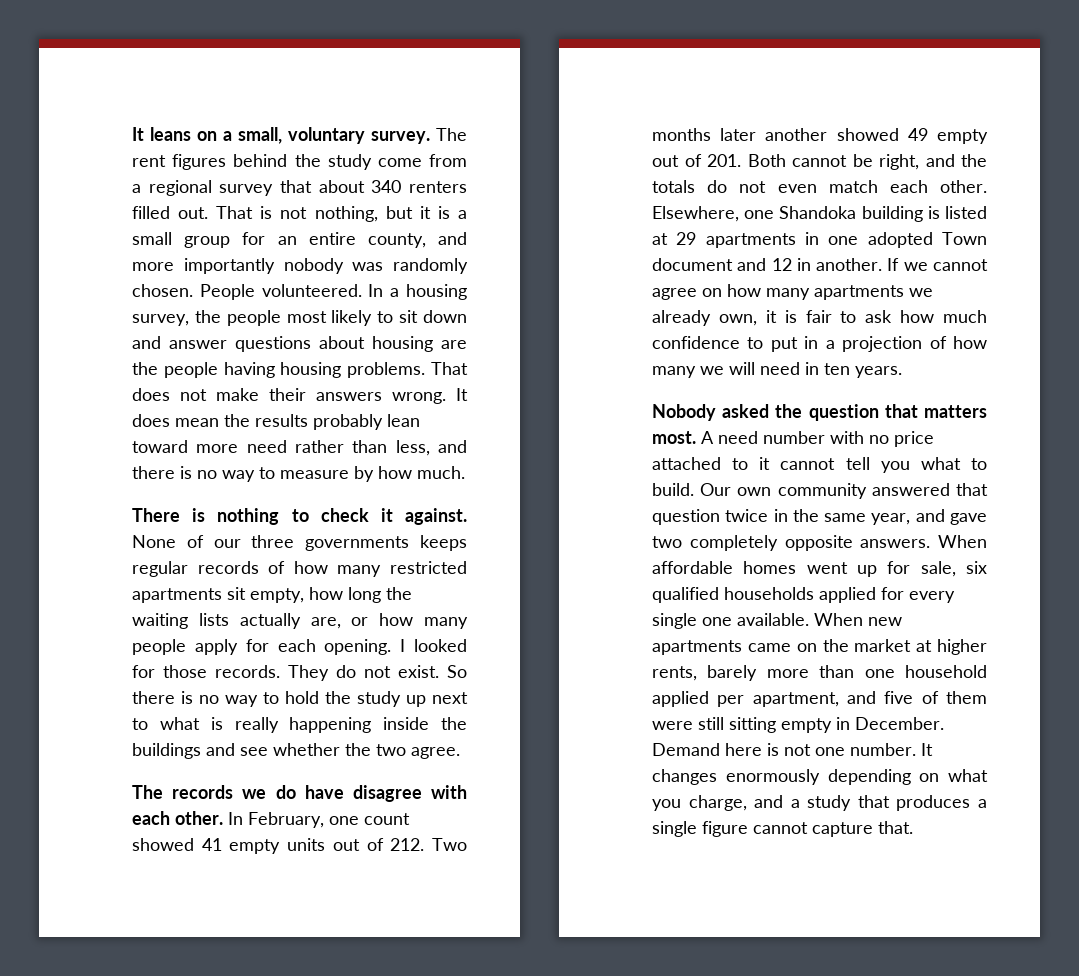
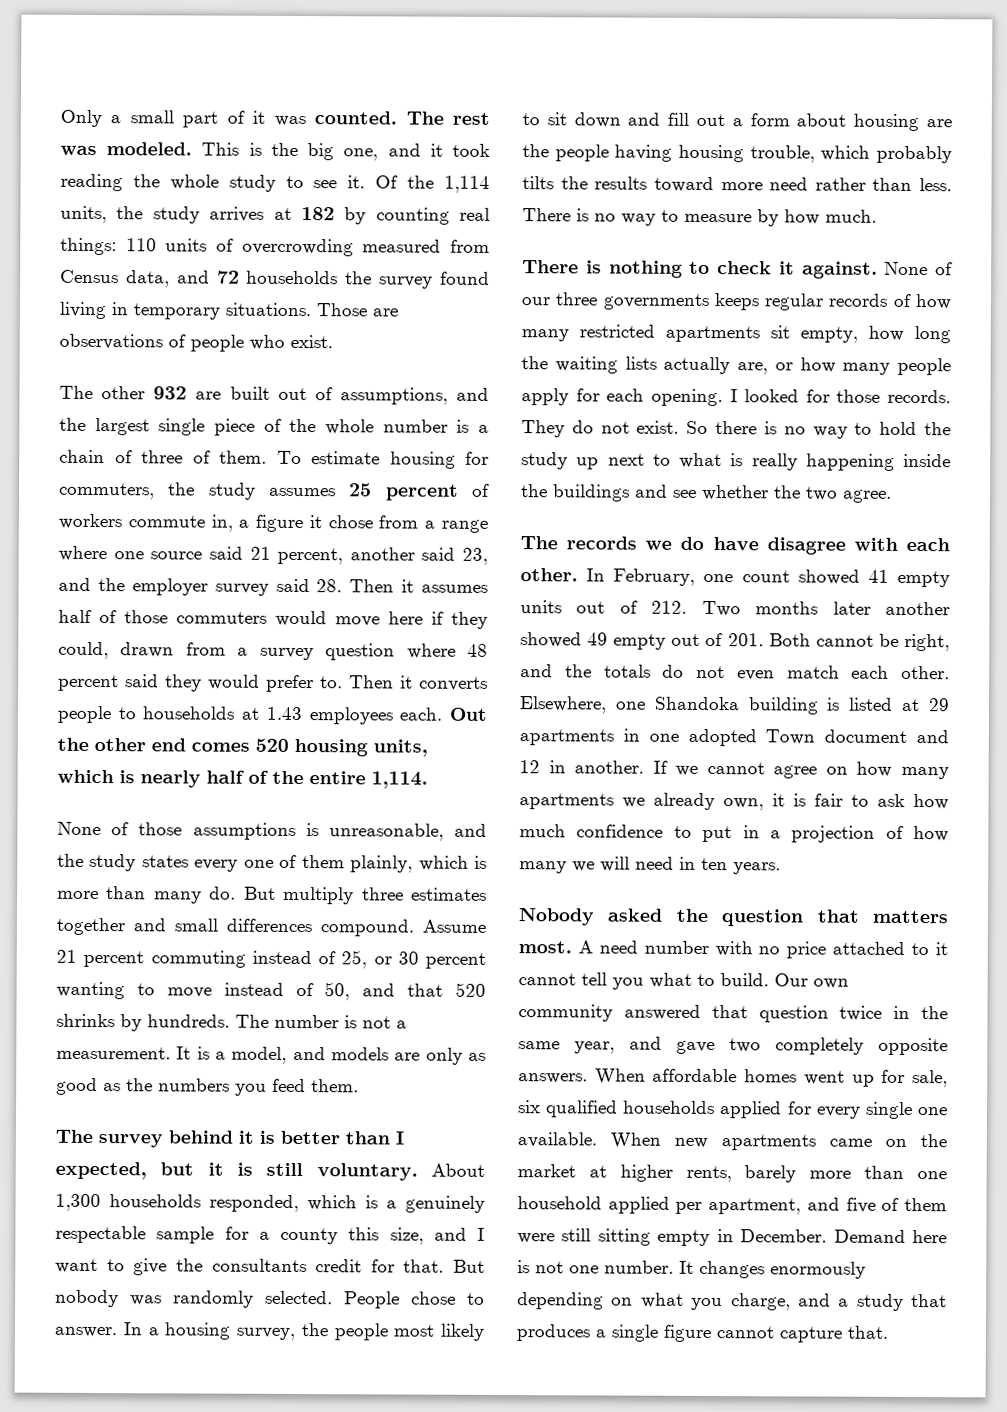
[132,127,467,144] [132,154,467,170] [132,180,467,196] [132,206,467,222] [132,232,467,248] [132,258,468,274] [132,284,362,300] It leans on a small, voluntary survey. The rent figures behind the study come from a regional survey that about 340 renters filled out. That is not nothing, but it is a small group for an entire county, and more importantly nobody was randomly chosen. People volunteered. -> [60,109,491,128] [60,142,491,161] [60,173,491,193] [60,205,490,225] [60,237,490,257] [60,269,490,289] [59,301,398,320] [59,333,333,352] [59,385,489,405] [59,417,489,436] [59,449,489,469] [59,482,490,501] [58,513,488,533] [58,545,488,565] [58,577,488,596] [58,609,488,629] [58,641,488,661] [58,674,488,693] [57,705,488,725] [57,737,428,757] [57,769,428,789] [57,821,487,841] [57,853,488,873] [57,886,487,905] [56,917,486,937] [56,949,486,969] [56,981,486,1001] [56,1013,407,1032] [56,1046,486,1065] [56,1077,359,1096] [55,1129,404,1148] [55,1161,485,1181] [55,1193,485,1213] [55,1225,485,1245] [55,1258,485,1276] [55,1289,485,1309] [54,1326,117,1338] Only a small part of it was counted. The rest was modeled. This is the big one, and it took reading the whole study to see it. Of the 1,114 units, the study arrives at 182 by counting real things: 110 units of overcrowding measured from Census data, and 72 households the survey found living in temporary situations. Those are observations of people who exist. // The other 932 are built out of assumptions, and the largest single piece of the whole number is a chain of three of them. To estimate housing for commuters, the study assumes 25 percent of workers commute in, a figure it chose from a range where one source said 21 percent, another said 23, and the employer survey said 28. Then it assumes half of those commuters would move here if they could, drawn from a survey question where 48 percent said they would prefer to. Then it converts people to households at 1.43 employees each. Out the other end comes 520 housing units, which is nearly half of the entire 1,114. // None of those assumptions is unreasonable, and the study states every one of them plainly, which is more than many do. But multiply three estimates together and small differences compound. Assume 21 percent commuting instead of 25, or 30 percent wanting to move instead of 50, and that 520 shrinks by hundreds. The number is not a measurement. It is a model, and models are only as good as the numbers you feed them. // The survey behind it is better than I expected, but it is still voluntary. About 1,300 households responded, which is a genuinely respectable sample for a county this size, and I want to give the consultants credit for that. But nobody was randomly selected. People chose to answer.
[169,336,311,352] answer questions -> [667,112,790,127] fill out a form
[347,362,469,378] [132,388,468,404] [132,414,420,430] problems. That does not make their answers wrong. It does mean the results probably lean -> [749,145,952,164] [522,176,648,190] trouble, which probably tilts the results
[395,440,467,456] [132,466,175,479] less, and there -> [919,178,952,192] [522,208,571,222] less. There

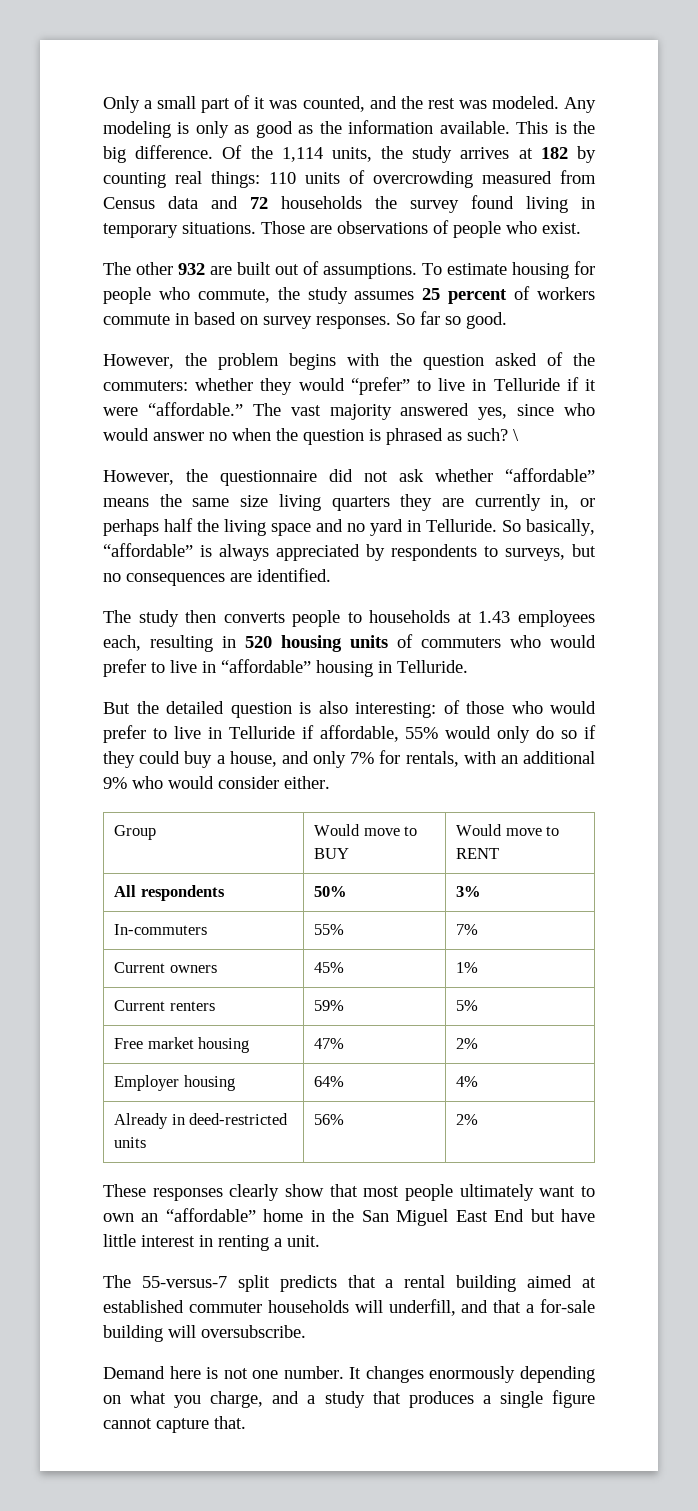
[314,111,491,125] [60,142,491,161] [60,173,366,192] counted. The rest was modeled. This is the big one, and it took reading the whole study to see it. -> [302,96,597,113] [103,120,595,138] [103,145,214,163] counted, and the rest was modeled. Any modeling is only as good as the information available. This is the big difference.
[125,270,170,288] data, -> [168,196,198,209] data
[339,387,489,405] [59,417,489,436] [59,449,267,464] assumptions, and the largest single piece of the whole number is a chain of three of them. -> [323,263,417,279] assumptions.
[59,482,155,500] commuters, -> [103,287,270,304] people who commute,
[210,514,488,533] [58,545,488,565] [58,577,488,596] [58,609,488,629] [58,641,488,661] [58,674,413,693] in, a figure it chose from a range where one source said 21 percent, another said 23, and the employer survey said 28. Then it assumes half of those commuters would move here if they could, drawn from a survey question where 48 percent said they would prefer to. Then it -> [175,311,507,329] [103,352,595,370] [103,377,596,395] [103,402,595,420] [103,428,519,445] [103,468,595,486] [103,494,595,511] [103,518,595,536] [103,543,596,561] [103,568,331,586] [103,610,217,627] in based on survey responses. So far so good. // However, the problem begins with the question asked of the commuters: whether they would “prefer” to live in Telluride if it were “affordable.” The vast majority answered yes, since who would answer no when the question is phrased as such? \ // However, the questionnaire did not ask whether “affordable” means the same size living quarters they are currently in, or perhaps half the living space and no yard in Telluride. So basically, “affordable” is always appreciated by respondents to surveys, but no consequences are identified. // The study then
[399,707,488,721] [57,737,428,757] [57,769,428,789] [57,821,487,841] [57,853,488,873] [57,886,487,905] [56,917,486,937] [56,949,486,969] [56,981,486,1001] [56,1013,407,1032] [56,1046,486,1065] [56,1077,359,1096] [55,1129,404,1148] [55,1161,485,1181] [55,1193,485,1213] [55,1225,485,1245] [55,1258,485,1276] [55,1289,485,1309] [54,1322,484,1341] [522,112,952,132] [522,144,952,164] [522,176,952,193] [522,208,877,227] [522,260,953,279] [521,292,952,311] [521,324,951,344] [521,356,951,376] [521,388,951,407] [521,420,951,439] [521,452,951,471] [521,484,892,503] [520,536,950,555] [520,568,950,588] [520,600,950,617] [520,632,950,652] [520,664,950,681] [519,696,950,715] [519,728,949,747] [519,760,949,780] [519,792,949,811] [519,824,949,843] [519,856,781,875] [518,908,949,927] [518,940,949,959] [518,972,849,990] [518,1004,948,1023] [518,1036,948,1056] [518,1068,948,1088] [518,1100,949,1120] [517,1132,947,1151] [517,1164,947,1183] [517,1196,947,1215] [517,1228,828,1247] each. Out the other end comes 520 housing units, which is nearly half of the entire 1,114. // None of those assumptions is unreasonable, and the study states every one of them plainly, which is more than many do. But multiply three estimates together and small differences compound. Assume 21 percent commuting instead of 25, or 30 percent wanting to move instead of 50, and that 520 shrinks by hundreds. The number is not a measurement. It is a model, and models are only as good as the numbers you feed them. // The survey behind it is better than I expected, but it is still voluntary. About 1,300 households responded, which is a genuinely respectable sample for a county this size, and I want to give the consultants credit for that. But nobody was randomly selected. People chose to answer. In a housing survey, the people most likely to sit down and fill out a form about housing are the people having housing trouble, which probably tilts the results toward more need rather than less. There is no way to measure by how much. // There is nothing to check it against. None of our three governments keeps regular records of how many restricted apartments sit empty, how long the waiting lists actually are, or how many people apply for each opening. I looked for those records. They do not exist. So there is no way to hold the study up next to what is really happening inside the buildings and see whether the two agree. // The records we do have disagree with each other. In February, one count showed 41 empty units out of 212. Two months later another showed 49 empty out of 201. Both cannot be right, and the totals do not even match each other. Elsewhere, one Shandoka building is listed at 29 apartments in one adopted Town document and 12 in another. If we cannot agree on how many apartments we already own, it is fair to ask how much confidence to put in a projection of how many we will need in ten years. // Nobody asked the question that matters most. A need number with no price attached to it cannot tell you what to build. Our own community answered that question twice in the same year, and gave two completely opposite answers. When affordable homes went up for sale, six qualified households applied for every single one available. When new apartments came on the market at higher rents, barely more than one household applied per apartment, and five of them were still sitting empty in December. -> [103,634,596,652] [103,659,468,677] [103,700,596,718] [103,725,597,743] [103,750,595,768] [103,776,330,789] [114,825,157,840] [314,824,418,836] [314,848,350,859] [456,824,560,836] [456,848,500,859] [114,885,225,901] [314,886,348,897] [456,886,482,897] [114,924,208,935] [314,924,345,935] [456,924,479,935] [114,962,217,973] [314,962,345,973] [456,962,479,973] [114,1000,215,1011] [314,1000,345,1011] [456,1000,479,1011] [114,1037,250,1053] [314,1038,345,1049] [456,1038,479,1049] [114,1075,235,1091] [314,1076,345,1087] [456,1076,479,1087] [114,1113,289,1129] [114,1137,147,1148] [314,1114,345,1125] [456,1114,479,1125] [103,1184,595,1201] [103,1208,595,1226] [103,1234,320,1251] [103,1275,597,1292] [103,1299,595,1316] [103,1325,306,1342] each, resulting in 520 housing units of commuters who would prefer to live in “affordable” housing in Telluride. // But the detailed question is also interesting: of those who would prefer to live in Telluride if affordable, 55% would only do so if they could buy a house, and only 7% for rentals, with an additional 9% who would consider either. // Group | Would move to BUY | Would move to RENT // All respondents | 50% | 3% // In-commuters | 55% | 7% // Current owners | 45% | 1% // Current renters | 59% | 5% // Free market housing | 47% | 2% // Employer housing | 64% | 4% // Already in deed-restricted units | 56% | 2% // These responses clearly show that most people ultimately want to own an “affordable” home in the San Miguel East End but have little interest in renting a unit. // The 55-versus-7 split predicts that a rental building aimed at established commuter households will underfill, and that a for-sale building will oversubscribe. //

